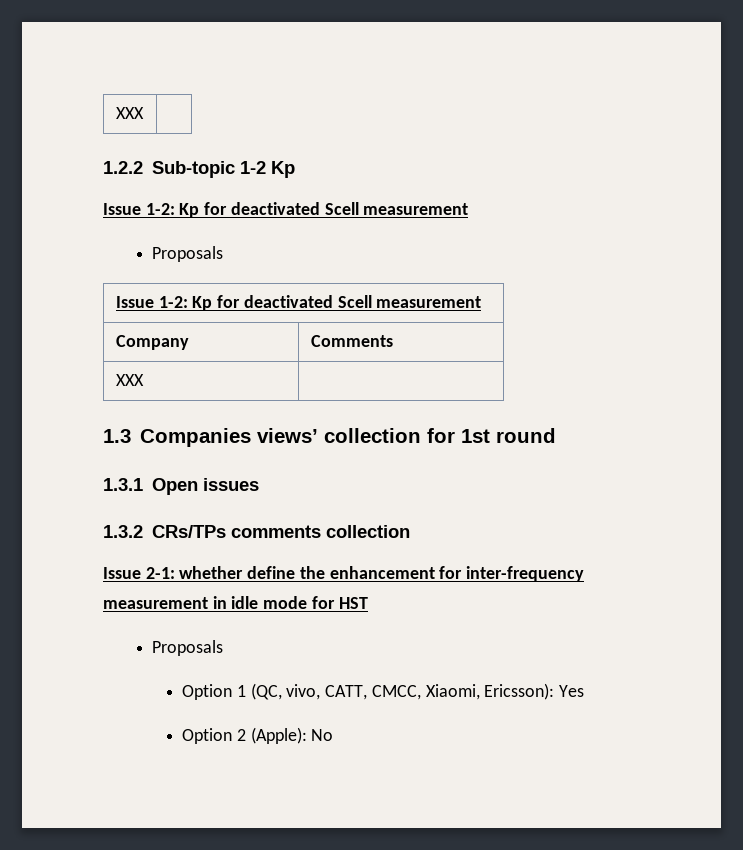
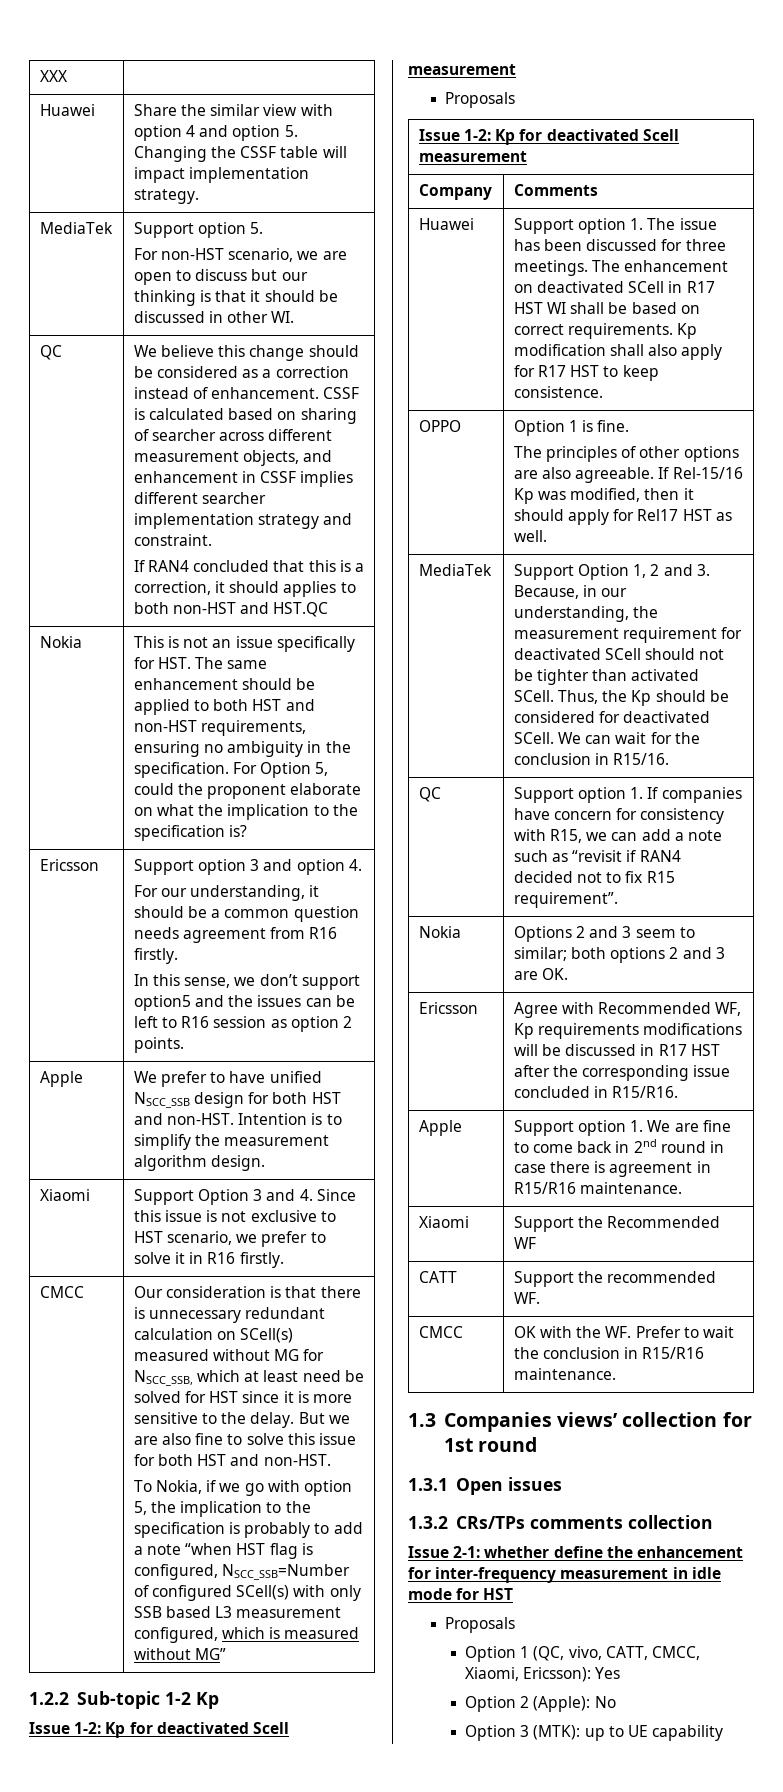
[115,107,144,119] XXX | -> [39,70,68,82] [39,104,95,116] [133,104,333,116] [133,125,298,141] [133,146,347,162] [133,167,309,183] [133,189,199,204] [39,222,113,234] [133,222,264,238] [133,248,347,262] [133,269,308,285] [133,290,338,306] [133,311,295,323] [39,345,62,360] [133,345,359,361] [133,366,349,378] [133,387,360,399] [133,408,357,424] [133,429,333,441] [133,450,333,466] [133,471,354,487] [133,492,266,504] [133,513,353,529] [133,534,212,546] [133,560,364,572] [133,581,356,597] [133,602,329,617] [39,636,82,648] [133,636,355,652] [133,657,268,669] [133,678,316,690] [133,699,315,715] [133,720,306,736] [133,741,351,757] [133,762,329,778] [133,783,362,799] [133,804,358,820] [133,825,247,841] [39,859,99,871] [133,859,362,875] [133,885,320,901] [133,906,359,922] [133,927,338,943] [133,948,178,964] [133,974,360,990] [133,995,355,1011] [133,1016,352,1032] [133,1037,184,1053] [39,1071,83,1087] [133,1071,322,1087] [133,1092,341,1108] [133,1113,342,1125] [133,1134,330,1150] [133,1155,265,1171] [39,1189,90,1201] [133,1189,356,1205] [133,1210,336,1222] [133,1231,326,1247] [133,1252,284,1268] [39,1286,84,1298] [133,1286,361,1298] [133,1307,326,1323] [133,1328,294,1343] [133,1349,325,1361] [133,1370,364,1386] [133,1391,352,1403] [133,1412,350,1428] [133,1433,356,1445] [133,1454,331,1466] [133,1480,352,1496] [133,1501,311,1517] [133,1522,363,1538] [133,1543,313,1559] [133,1564,350,1580] [133,1585,361,1601] [133,1606,342,1618] [133,1627,360,1643] [133,1648,226,1660] XXX | // Huawei | Share the similar view with option 4 and option 5. Changing the CSSF table will impact implementation strategy. // MediaTek | Support option 5. // For non-HST scenario, we are open to discuss but our thinking is that it should be discussed in other WI. // QC | We believe this change should be considered as a correction instead of enhancement. CSSF is calculated based on sharing of searcher across different measurement objects, and enhancement in CSSF implies different searcher implementation strategy and constraint. // If RAN4 concluded that this is a correction, it should applies to both non-HST and HST.QC // Nokia | This is not an issue specifically for HST. The same enhancement should be applied to both HST and non-HST requirements, ensuring no ambiguity in the specification. For Option 5, could the proponent elaborate on what the implication to the specification is? // Ericsson | Support option 3 and option 4. // For our understanding, it should be a common question needs agreement from R16 firstly. // In this sense, we don’t support option5 and the issues can be left to R16 session as option 2 points. // Apple | We prefer to have unified NSCC_SSB design for both HST and non-HST. Intention is to simplify the measurement algorithm design. // Xiaomi | Support Option 3 and 4. Since this issue is not exclusive to HST scenario, we prefer to solve it in R16 firstly. // CMCC | Our consideration is that there is unnecessary redundant calculation on SCell(s) measured without MG for NSCC_SSB, which at least need be solved for HST since it is more sensitive to the delay. But we are also fine to solve this issue for both HST and non-HST. // To Nokia, if we go with option 5, the implication to the specification is probably to add a note “when HST flag is configured, NSCC_SSB=Number of configured SCell(s) with only SSB based L3 measurement configured, which is measured without MG”
[115,374,144,386] XXX | -> [418,218,474,230] [513,218,717,234] [513,239,726,251] [513,260,729,276] [513,281,715,293] [513,302,700,314] [513,323,698,339] [513,344,723,360] [513,365,659,381] [513,386,603,398] [418,420,461,432] [513,420,630,436] [513,446,739,462] [513,467,743,483] [513,488,694,504] [513,509,732,525] [513,530,547,542] [418,564,492,576] [513,564,710,580] [513,585,628,599] [513,606,658,622] [513,627,743,643] [513,648,725,660] [513,669,700,685] [513,690,729,706] [513,711,711,723] [513,732,700,744] [513,753,670,765] [418,787,441,802] [513,787,742,803] [513,808,725,824] [513,829,722,843] [513,850,681,862] [513,871,675,883] [513,892,618,908] [418,926,461,938] [513,926,695,942] [513,947,725,963] [513,968,568,980] [418,1002,478,1014] [513,1002,742,1018] [513,1023,743,1039] [513,1044,720,1056] [513,1065,731,1081] [513,1086,679,1098] [418,1120,462,1136] [513,1120,731,1136] [513,1139,724,1153] [513,1161,711,1177] [513,1182,682,1194] [418,1216,469,1228] [513,1216,721,1232] [513,1237,536,1249] [418,1271,457,1283] [513,1271,717,1287] [513,1292,540,1304] [418,1326,463,1338] [513,1326,734,1338] [513,1347,705,1359] [513,1368,616,1380] Huawei | Support option 1. The issue has been discussed for three meetings. The enhancement on deactivated SCell in R17 HST WI shall be based on correct requirements. Kp modification shall also apply for R17 HST to keep consistence. // OPPO | Option 1 is fine. // The principles of other options are also agreeable. If Rel-15/16 Kp was modified, then it should apply for Rel17 HST as well. // MediaTek | Support Option 1, 2 and 3. Because, in our understanding, the measurement requirement for deactivated SCell should not be tighter than activated SCell. Thus, the Kp should be considered for deactivated SCell. We can wait for the conclusion in R15/16. // QC | Support option 1. If companies have concern for consistency with R15, we can add a note such as “revisit if RAN4 decided not to fix R15 requirement”. // Nokia | Options 2 and 3 seem to similar; both options 2 and 3 are OK. // Ericsson | Agree with Recommended WF, Kp requirements modifications will be discussed in R17 HST after the corresponding issue concluded in R15/R16. // Apple | Support option 1. We are fine to come back in 2nd round in case there is agreement in R15/R16 maintenance. // Xiaomi | Support the Recommended WF // CATT | Support the recommended WF. // CMCC | OK with the WF. Prefer to wait the conclusion in R15/R16 maintenance.
(334, 735) none -> [465,1725,724,1741] // Option 3 (MTK): up to UE capability

